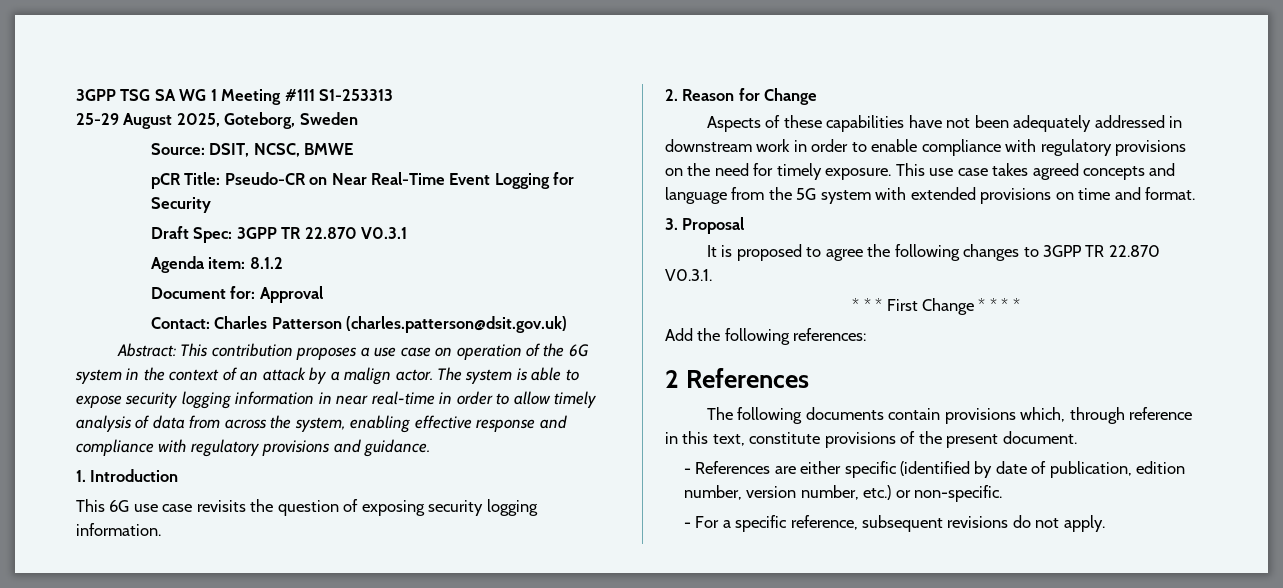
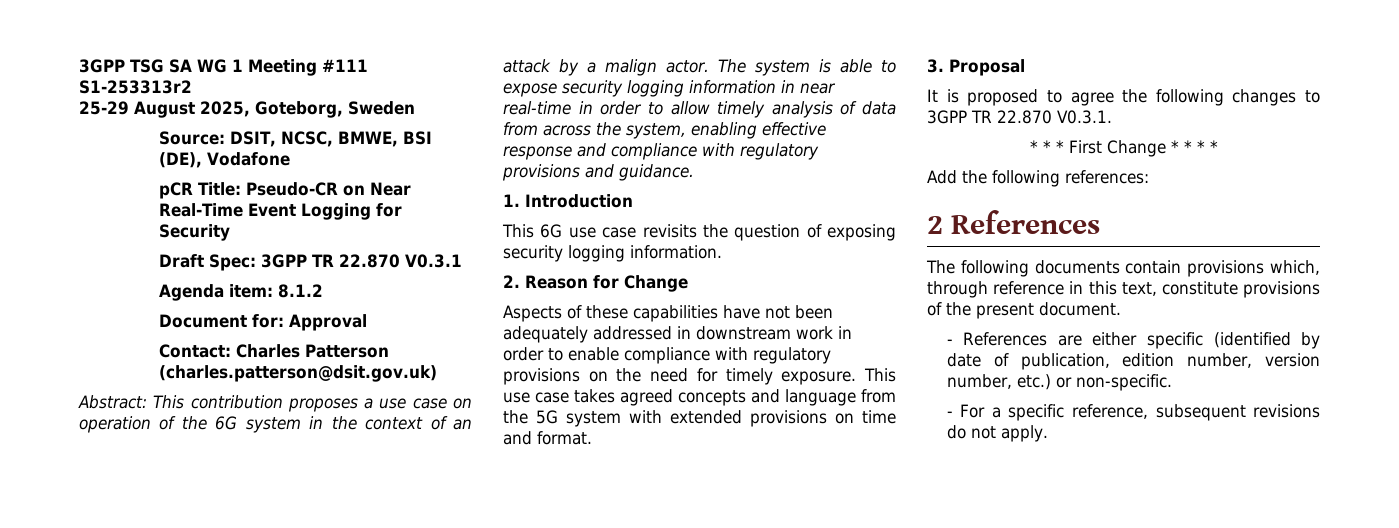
[319,89,394,101] S1-253313 -> [79,80,192,94] S1-253313r2
[304,143,354,155] BMWE -> [337,131,432,147] [158,152,290,168] BMWE, BSI (DE), Vodafone

